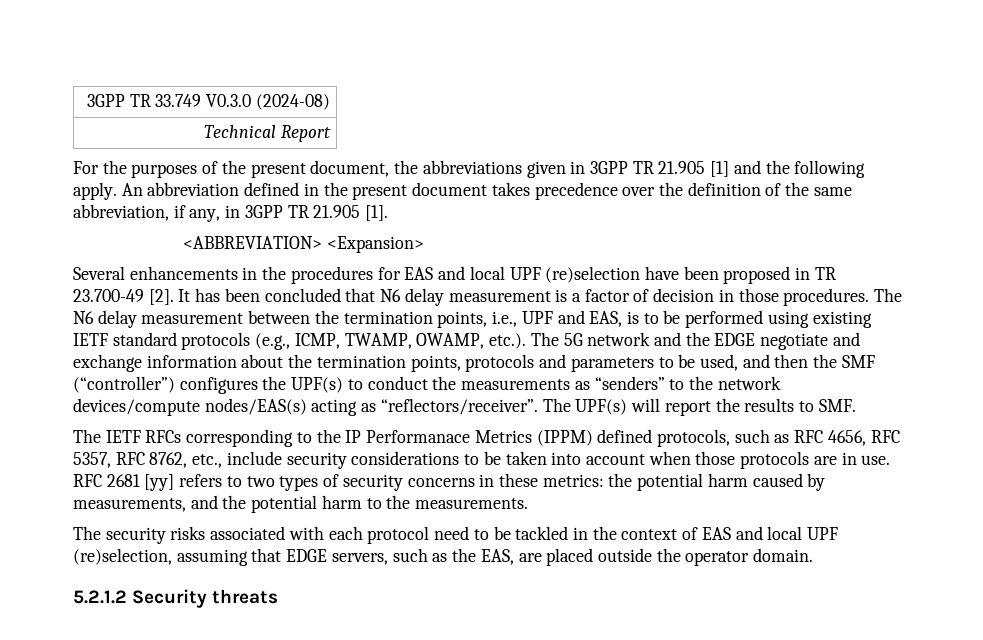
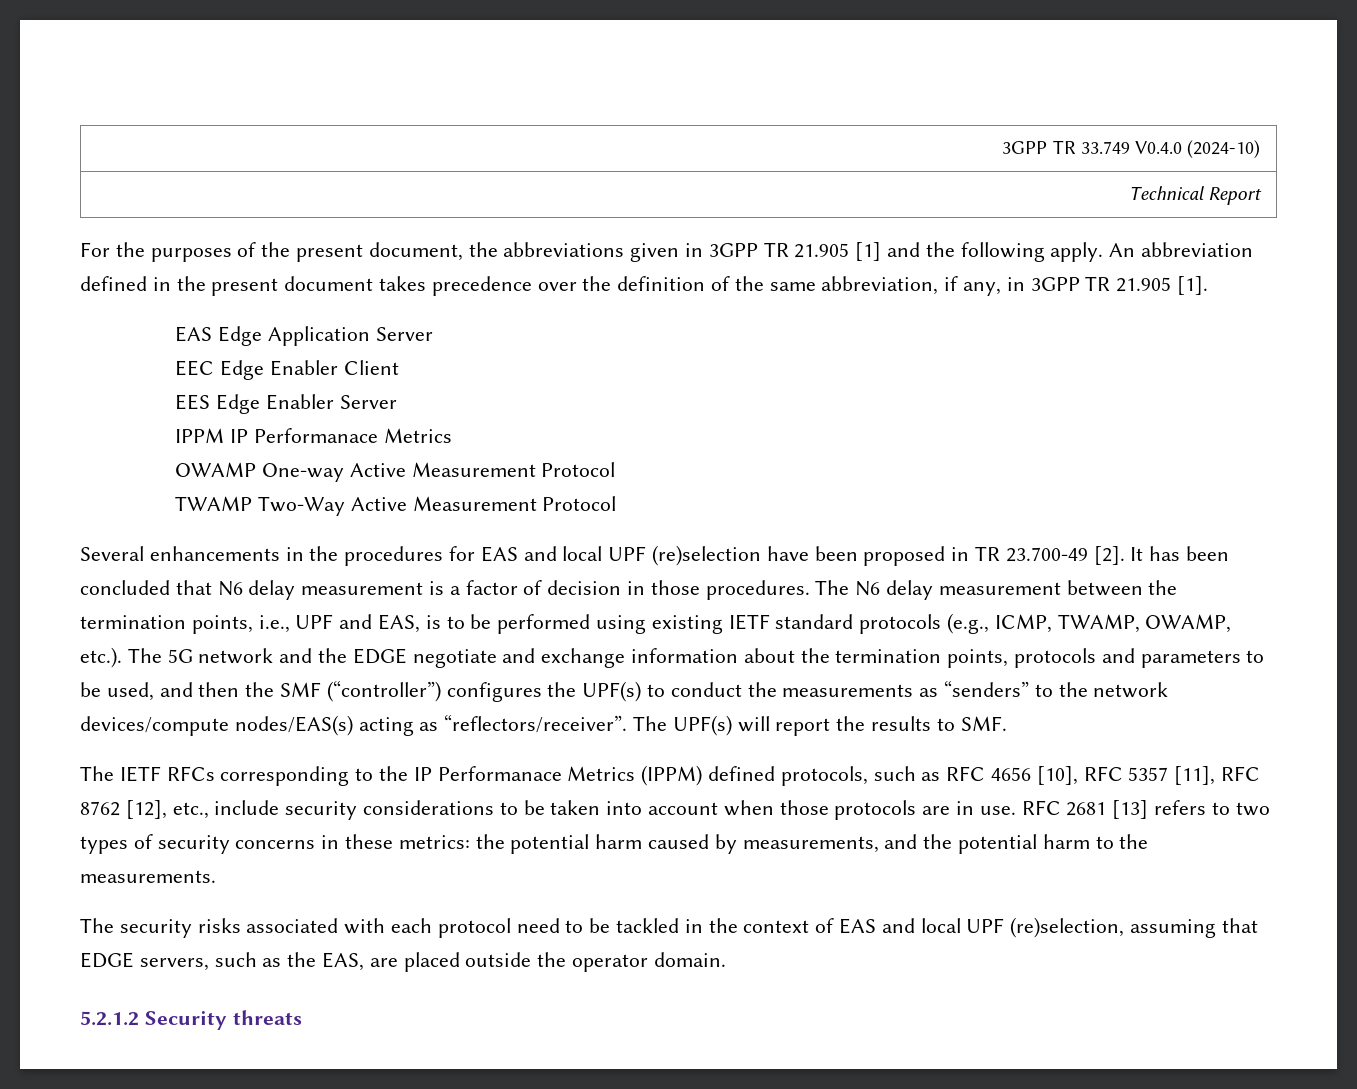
[206,94,330,110] V0.3.0 (2024-08) -> [1135,140,1261,158] V0.4.0 (2024-10)
[183,236,425,253] <ABBREVIATION> <Expansion> -> [175,326,433,346] [175,360,399,380] [175,394,397,414] [175,428,452,443] [175,462,616,482] [175,496,617,516] EAS Edge Application Server // EEC Edge Enabler Client // EES Edge Enabler Server // IPPM IP Performanace Metrics // OWAMP One-way Active Measurement Protocol // TWAMP Two-Way Active Measurement Protocol
[827,430,900,446] [73,452,188,468] 4656, RFC 5357, RFC 8762, -> [991,766,1261,785] [80,800,167,819] 4656 [10], RFC 5357 [11], RFC 8762 [12],
[144,474,175,491] [yy] -> [1112,800,1149,819] [13]

